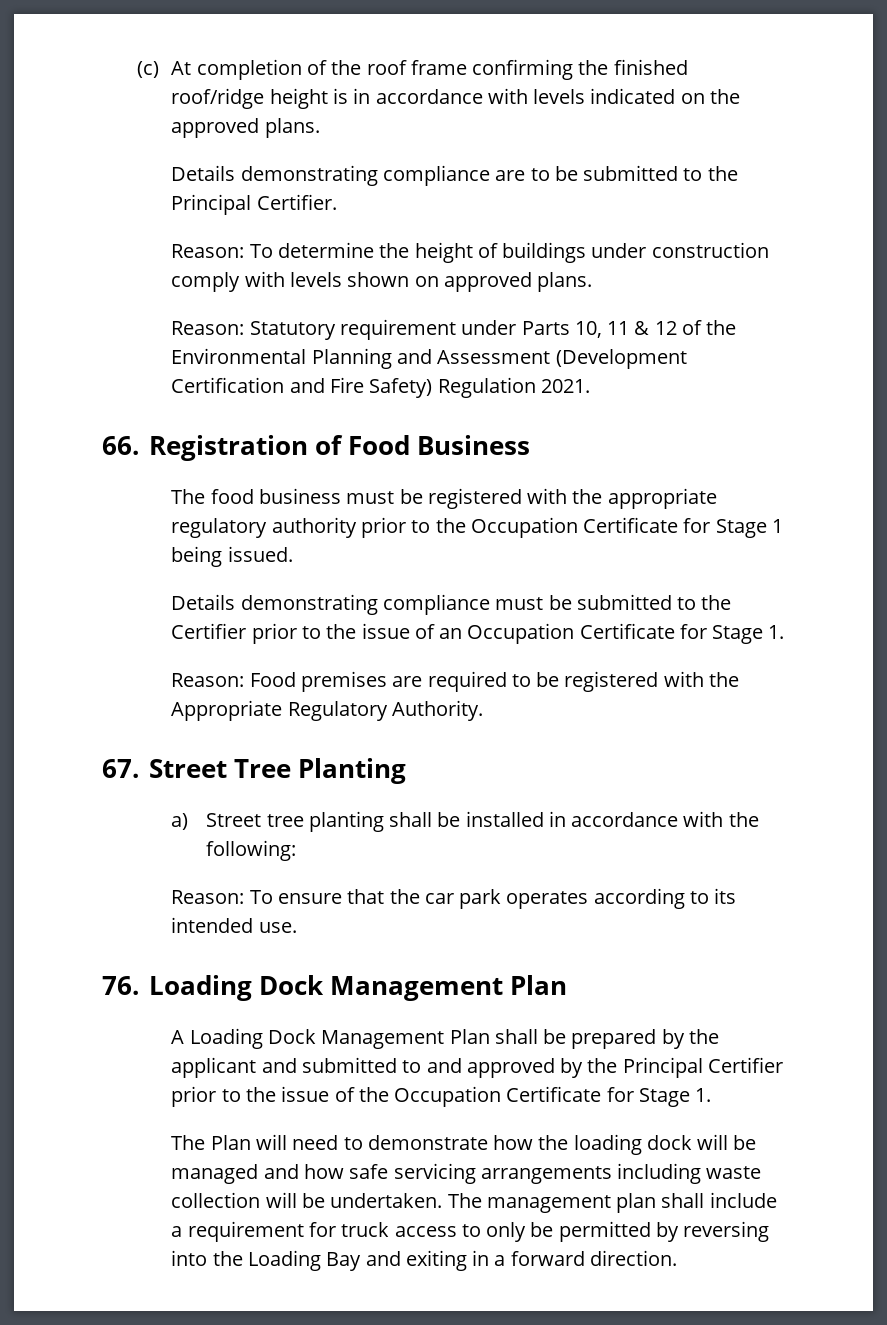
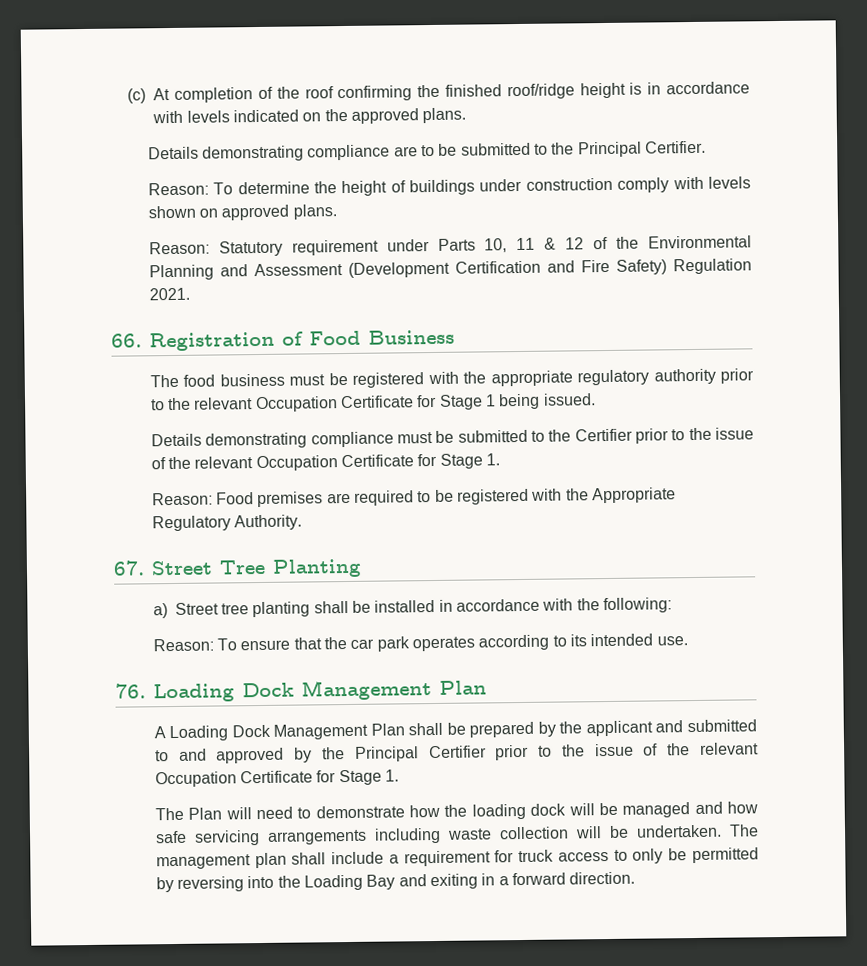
[410,60,467,75] frame -> (334, 92) none
(466, 525) none -> [194,397,254,410] relevant
[439,628,463,639] an -> [168,456,254,470] the relevant
(389, 1094) none -> [699,742,759,755] relevant

